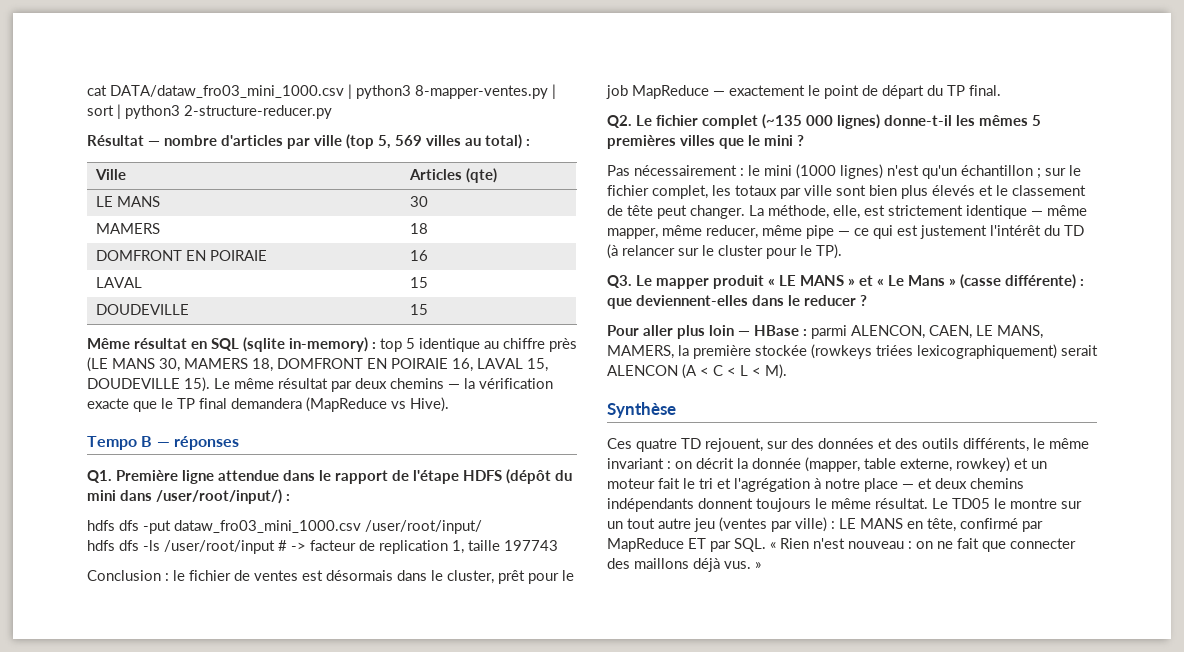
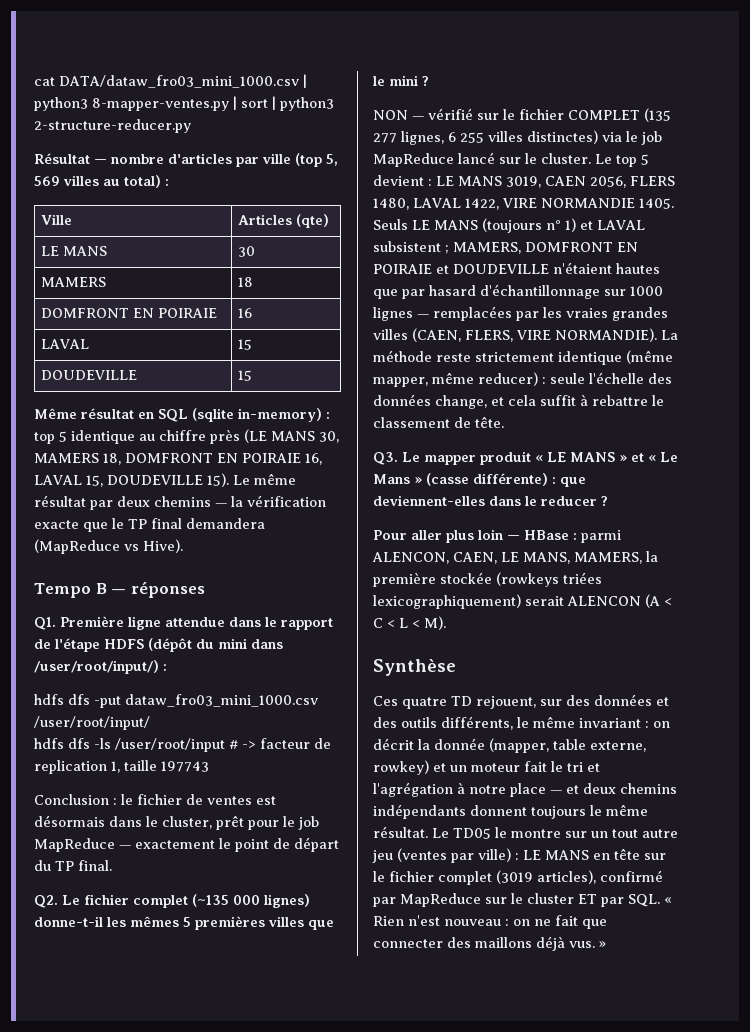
[607,164,1081,179] [607,185,1086,199] [607,205,1087,219] [607,225,1084,239] [607,244,842,259] Pas nécessairement : le mini (1000 lignes) n'est qu'un échantillon ; sur le fichier complet, les totaux par ville sont bien plus élevés et le classement de tête peut changer. La méthode, elle, est strictement identique — même mapper, même reducer, même pipe — ce qui est justement l'intérêt du TD (à relancer sur le cluster pour le TP). -> [373,108,671,122] [373,130,662,145] [373,152,649,167] [373,175,675,188] [373,198,674,210] [373,218,645,233] [373,241,638,254] [373,262,660,274] [373,284,663,299] [373,306,668,321] [373,328,678,342] [373,350,673,365] [373,372,672,387] [373,394,664,409] [373,416,504,428] NON — vérifié sur le fichier COMPLET (135 277 lignes, 6 255 villes distinctes) via le job MapReduce lancé sur le cluster. Le top 5 devient : LE MANS 3019, CAEN 2056, FLERS 1480, LAVAL 1422, VIRE NORMANDIE 1405. Seuls LE MANS (toujours n° 1) et LAVAL subsistent ; MAMERS, DOMFRONT EN POIRAIE et DOUDEVILLE n'étaient hautes que par hasard d'échantillonnage sur 1000 lignes — remplacées par les vraies grandes villes (CAEN, FLERS, VIRE NORMANDIE). La méthode reste strictement identique (même mapper, même reducer) : seule l'échelle des données change, et cela suffit à rebattre le classement de tête.
[927,518,1043,532] [607,538,684,552] tête, confirmé par MapReduce -> [614,848,666,860] [373,870,663,885] [373,893,574,907] tête sur le fichier complet (3019 articles), confirmé par MapReduce sur le cluster

